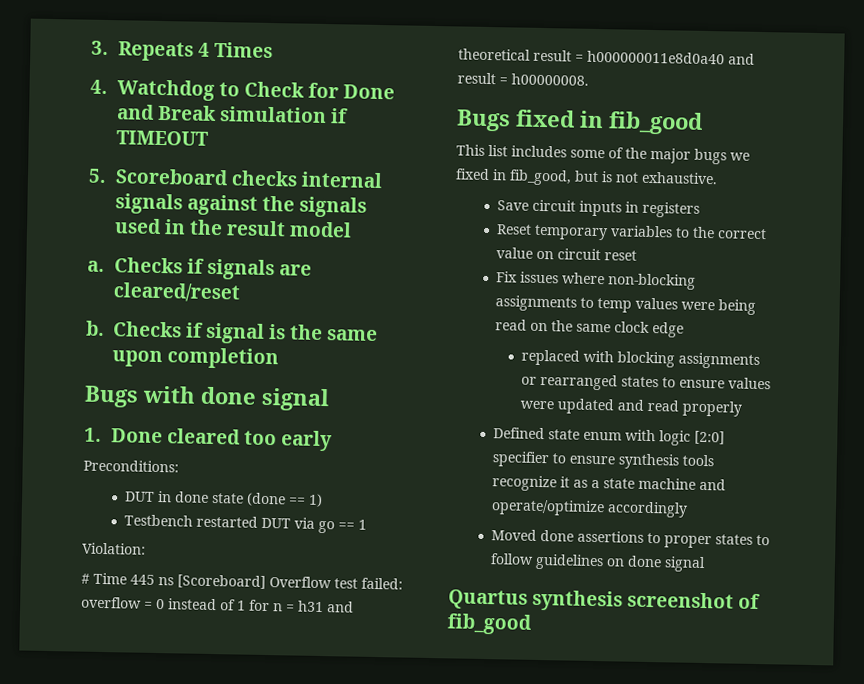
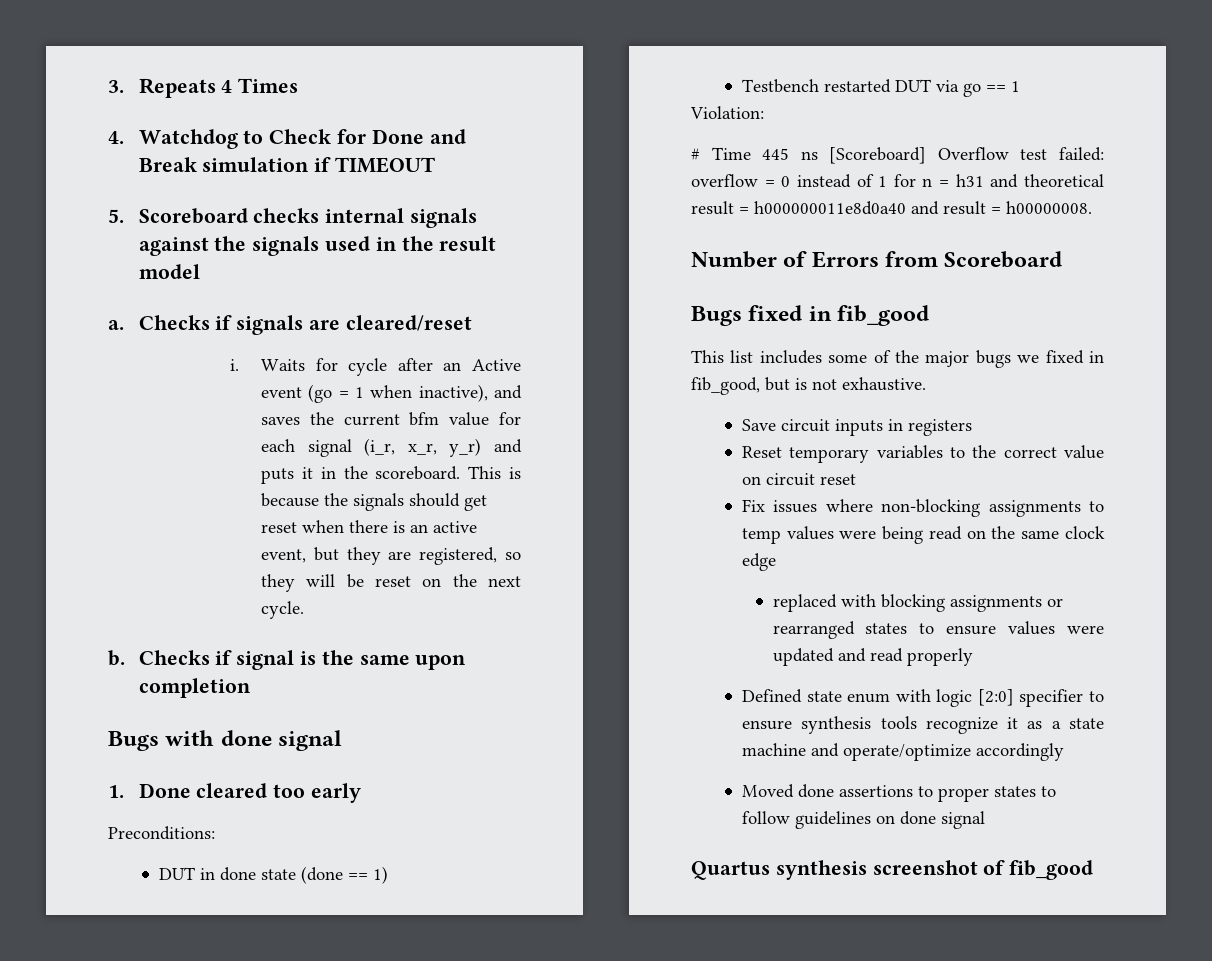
(241, 292) none -> [230,358,521,376] [261,384,522,403] [261,412,521,426] [261,438,522,457] [261,466,521,484] [261,493,488,511] [261,520,478,533] [261,547,521,565] [261,574,521,592] [261,601,305,619] // i. Waits for cycle after an Active event (go = 1 when inactive), and saves the current bfm value for each signal (i_r, x_r, y_r) and puts it in the scoreboard. This is because the signals should get reset when there is an active event, but they are registered, so they will be reset on the next cycle.
(589, 79) none -> [691,251,1063,268] // Number of Errors from Scoreboard

